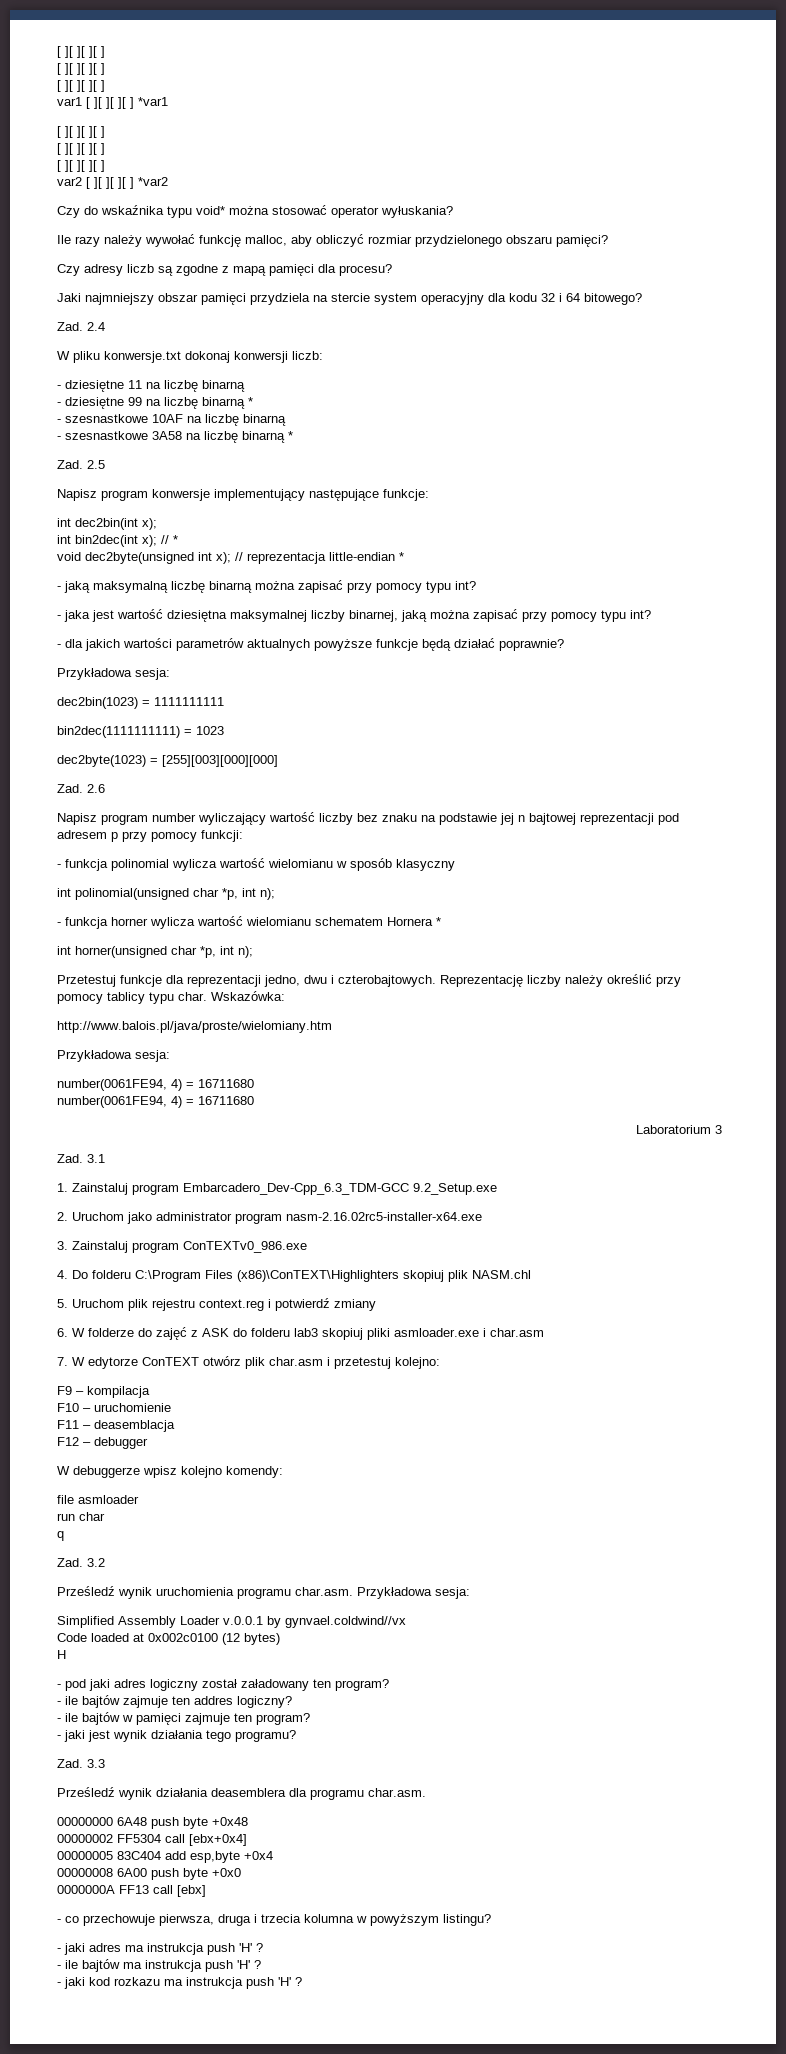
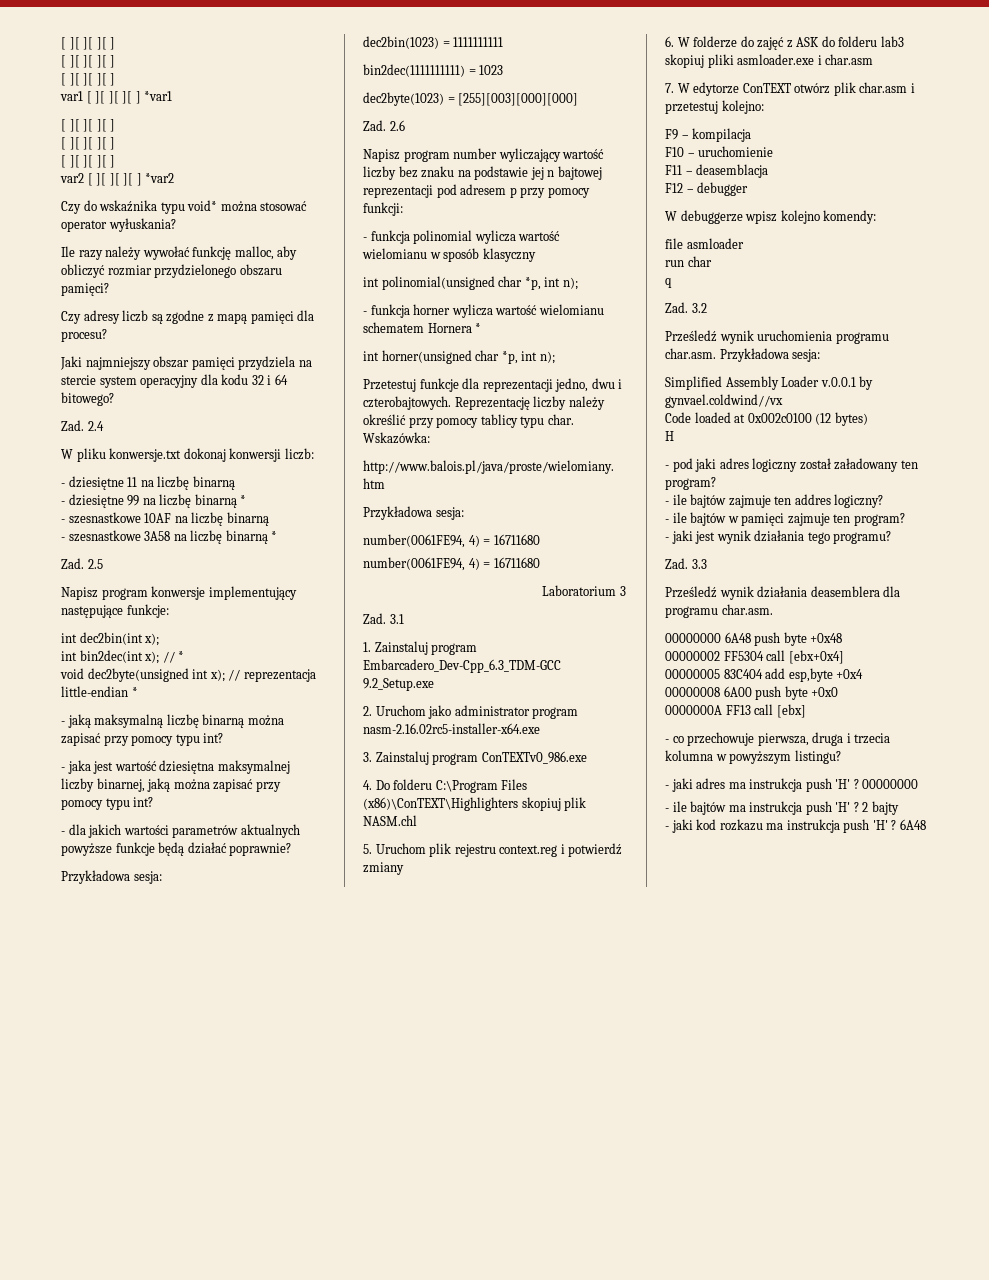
(263, 1947) none -> [862,779,919,789] 00000000
(261, 1964) none -> [862,801,899,815] 2 bajty
(302, 1981) none -> [899,819,926,830] 6A48

